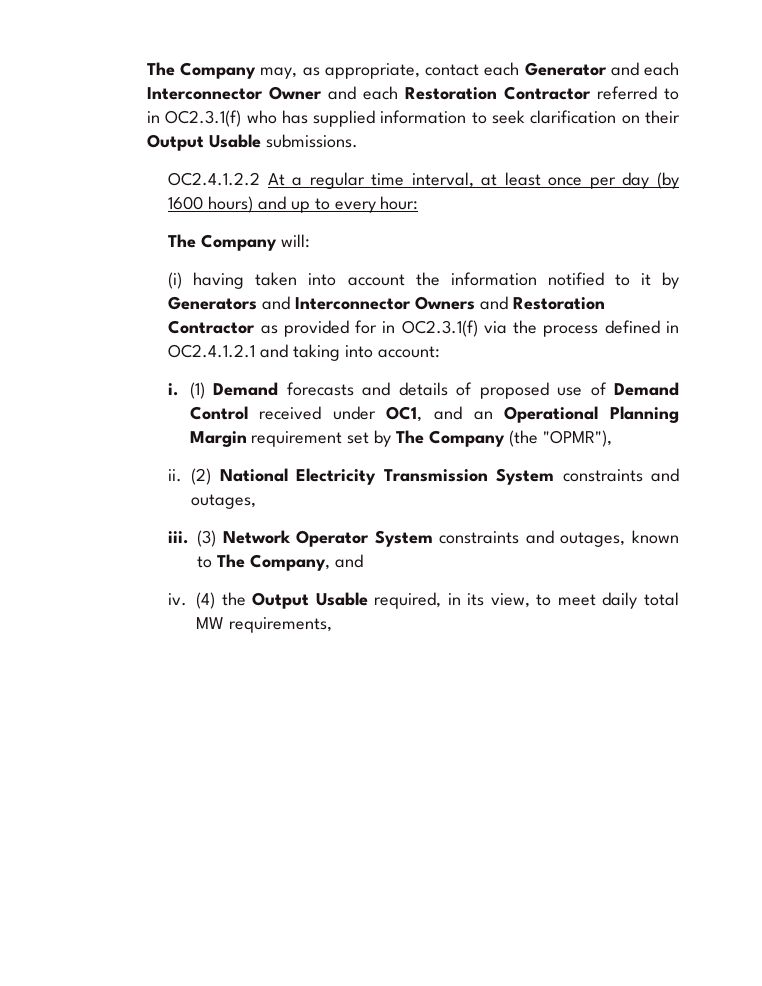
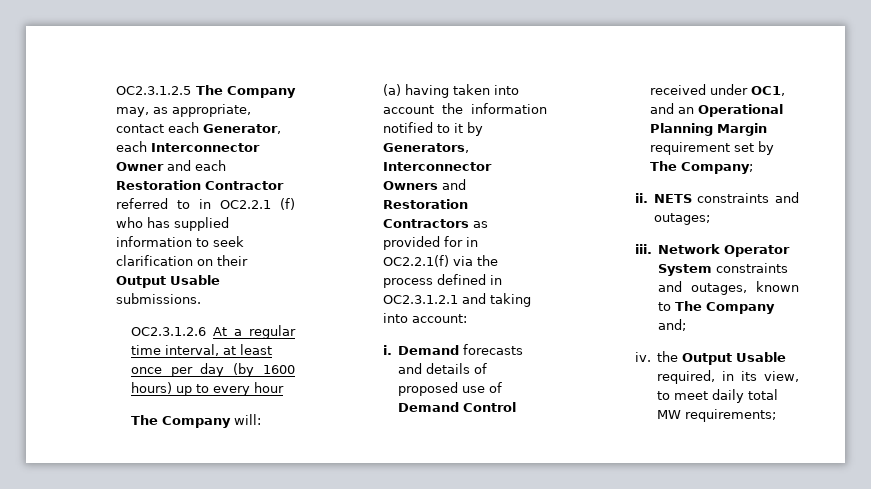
(146, 69) none -> [116,86,192,95] OC2.3.1.2.5
[524,62,639,76] Generator and -> [203,124,282,134] Generator,
[165,110,242,127] OC2.3.1(f) -> [220,198,296,210] OC2.2.1 (f)
[168,172,261,186] OC2.4.1.2.2 -> [130,327,206,336] OC2.3.1.2.6
[257,196,286,210] and -> (172, 388) none
[380,196,419,210] hour: -> [253,382,284,393] hour
[168,272,183,289] (i) -> [382,84,401,96] (a)
[168,296,291,310] Generators and -> [382,143,469,153] Generators,
[168,320,256,334] Contractor -> [382,219,469,228] Contractors
[401,320,478,337] OC2.3.1(f) -> [382,255,449,267] OC2.2.1(f)
[168,344,256,358] OC2.4.1.2.1 -> [382,295,458,304] OC2.3.1.2.1
[189,382,205,399] (1) -> (392, 350) none
[428,430,612,447] [168,468,679,485] [191,494,257,509] Company (the "OPMR"), // ii. (2) National Electricity Transmission System constraints and outages, -> [680,162,753,174] [634,192,799,203] [653,213,710,225] Company; // ii. NETS constraints and outages;
[197,530,217,547] (3) -> (652, 249) none
[249,554,363,571] Company, and -> [705,302,775,314] [657,319,686,331] Company and;
[196,592,216,609] (4) -> (651, 357) none
[229,617,333,633] requirements, -> [684,409,776,422] requirements;

